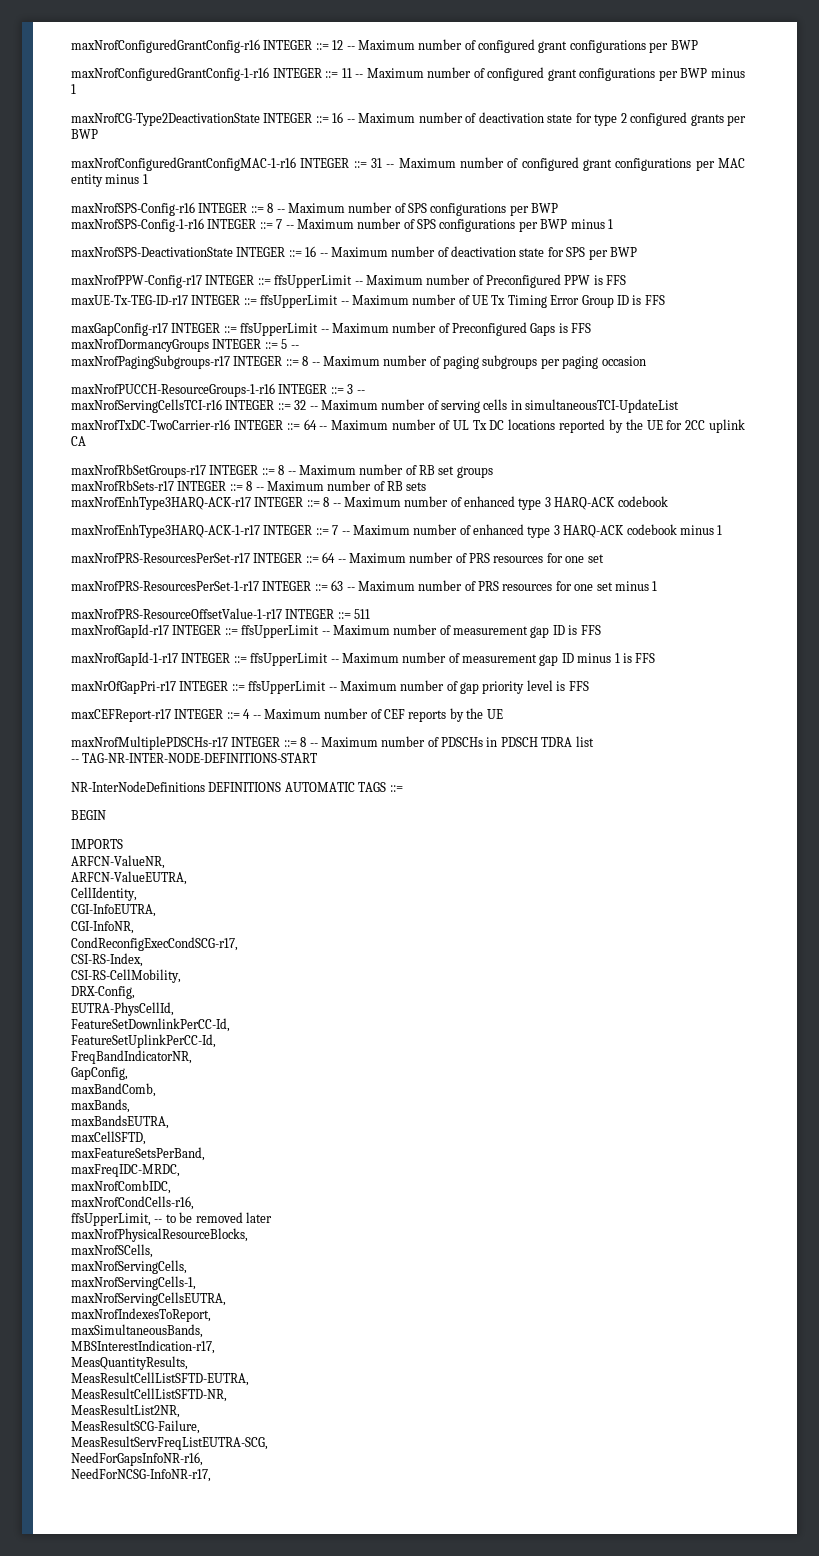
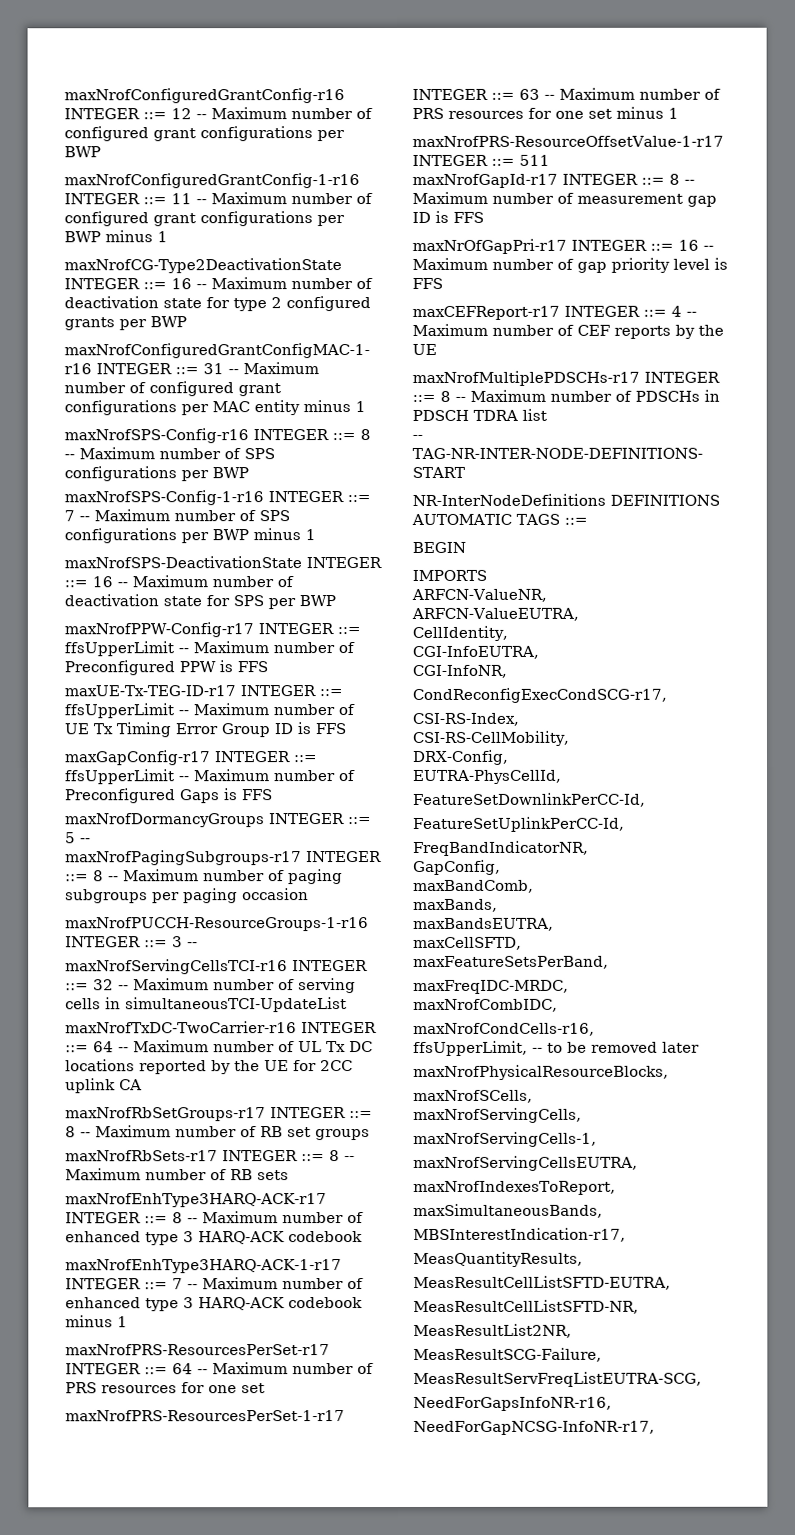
[241,625,320,638] ffsUpperLimit -> [669,173,680,185] 8
[71,652,656,666] // maxNrofGapId-1-r17 INTEGER ::= ffsUpperLimit -- Maximum number of measurement gap ID minus 1 is FFS -> (484, 217) none
[248,681,327,694] ffsUpperLimit -> [678,239,699,251] 16
[71,1468,211,1482] NeedForNCSG-InfoNR-r17, -> [413,1420,655,1435] NeedForGapNCSG-InfoNR-r17,

